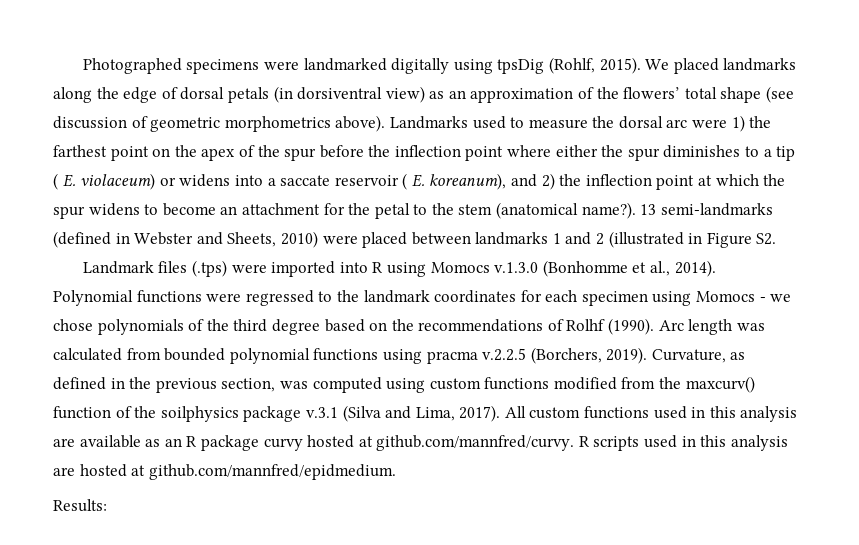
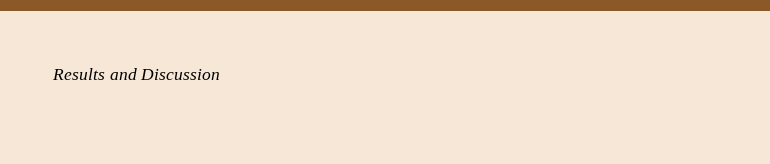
[82,57,797,74] [53,86,795,103] [53,115,772,132] [53,145,796,161] [53,173,786,190] [53,202,773,219] [53,231,777,248] [82,260,716,277] [53,290,792,306] [53,318,765,335] [53,347,746,364] [53,376,755,393] [53,405,798,422] [53,435,788,451] [53,464,396,480] [53,499,107,512] Photographed specimens were landmarked digitally using tpsDig (Rohlf, 2015). We placed landmarks along the edge of dorsal petals (in dorsiventral view) as an approximation of the flowers’ total shape (see discussion of geometric morphometrics above). Landmarks used to measure the dorsal arc were 1) the farthest point on the apex of the spur before the inflection point where either the spur diminishes to a tip ( E. violaceum) or widens into a saccate reservoir ( E. koreanum), and 2) the inflection point at which the spur widens to become an attachment for the petal to the stem (anatomical name?). 13 semi-landmarks (defined in Webster and Sheets, 2010) were placed between landmarks 1 and 2 (illustrated in Figure S2. // Landmark files (.tps) were imported into R using Momocs v.1.3.0 (Bonhomme et al., 2014). Polynomial functions were regressed to the landmark coordinates for each specimen using Momocs - we chose polynomials of the third degree based on the recommendations of Rolhf (1990). Arc length was calculated from bounded polynomial functions using pracma v.2.2.5 (Borchers, 2019). Curvature, as defined in the previous section, was computed using custom functions modified from the maxcurv() function of the soilphysics package v.3.1 (Silva and Lima, 2017). All custom functions used in this analysis are available as an R package curvy hosted at github.com/mannfred/curvy. R scripts used in this analysis are hosted at github.com/mannfred/epidmedium. // Results: -> [52,68,221,80] Results and Discussion

